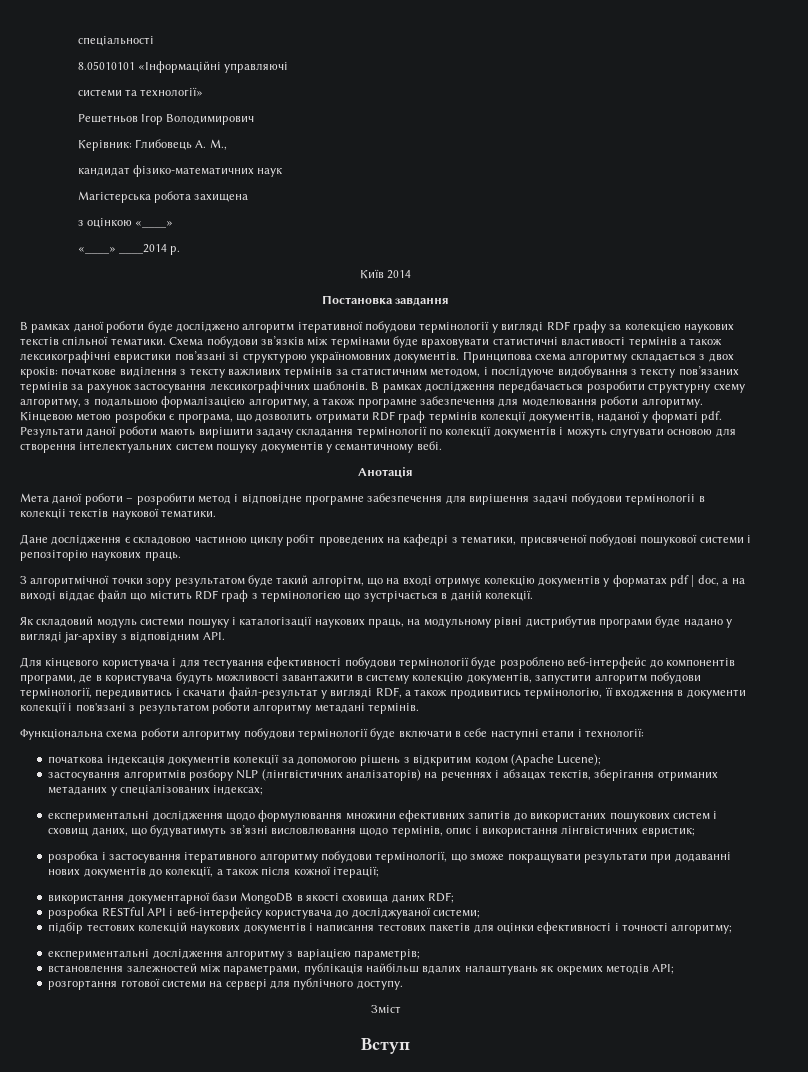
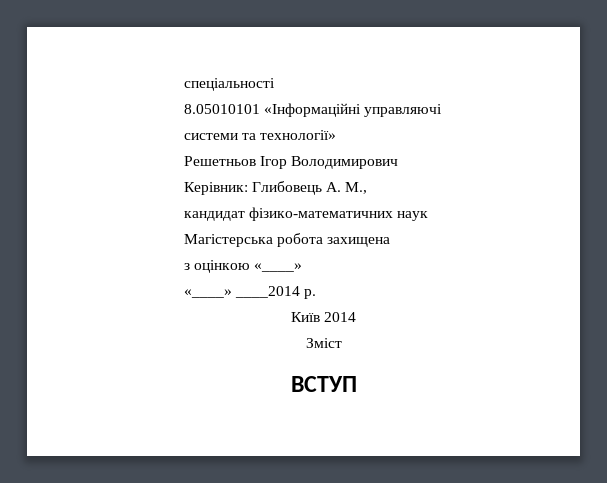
[321,295,450,306] [20,321,734,333] [20,336,723,348] [20,351,734,363] [20,366,739,378] [20,381,745,393] [20,396,703,408] [20,411,722,423] [20,426,736,438] [20,441,442,453] [358,467,413,478] [20,493,705,505] [20,508,217,520] [20,534,751,546] [20,550,181,561] [20,575,745,587] [20,590,533,602] [20,616,732,628] [20,632,225,643] [20,657,735,669] [20,672,701,684] [20,687,746,699] [20,702,419,714] [20,728,644,740] [48,754,602,766] [48,769,718,781] [48,785,264,796] [48,810,718,822] [48,825,695,837] [48,851,731,863] [48,866,380,878] [48,892,455,904] [48,907,481,919] [48,922,733,934] [48,949,421,960] [48,963,675,975] [48,978,403,990] // Постановка завдання // В рамках даної роботи буде досліджено алгоритм ітеративної побудови термінології у вигляді RDF графу за колекцією наукових текстів спільної тематики. Схема побудови зв’язків між термінами буде враховувати статистичні властивості термінів а також лексикографічні евристики пов’язані зі структурою україномовних документів. Принципова схема алгоритму складається з двох кроків: початкове виділення з тексту важливих термінів за статистичним методом, і послідуюче видобування з тексту пов’язаних термінів за рахунок застосування лексикографічних шаблонів. В рамках дослідження передбачається розробити структурну схему алгоритму, з подальшою формалізацією алгоритму, а також програмне забезпечення для моделювання роботи алгоритму. Кінцевою метою розробки є програма, що дозволить отримати RDF граф термінів колекції документів, наданої у форматі pdf. Результати даної роботи мають вирішити задачу складання термінології по колекції документів і можуть слугувати основою для створення інтелектуальних систем пошуку документів у семантичному вебі. // Анотація // Мета даної роботи – розробити метод і відповідне програмне забезпечення для вирішення задачі побудови термінологіі в колекціі текстів наукової тематики. // Дане дослідження є складовою частиною циклу робіт проведених на кафедрі з тематики, присвяченої побудові пошукової системи і репозіторію наукових праць. // З алгоритмічної точки зору результатом буде такий алгорітм, що на вході отримує колекцію документів у форматах pdf | doc, а на виході віддає файл що містить RDF граф з термінологією що зустрічається в даній колекції. // Як складовий модуль системи пошуку і каталогізації наукових праць, на модульному рівні дистрибутив програми буде надано у вигляді jar-архіву з відповідним API. // Для кінцевого користувача і для тестування ефективності побудови термінології буде розроблено веб-інтерфейс до компонентів програми, де в користувача будуть можливості завантажити в систему колекцію документів, запустити алгоритм побудови термінології, передивитись і скачати файл-результат у вигляді RDF, а також продивитись термінологію, її входження в документи колекції і пов'язані з результатом роботи алгоритму метадані термінів. // Функціональна схема роботи алгоритму побудови термінології буде включати в себе наступні етапи і технології: // початкова індексація документів колекції за допомогою рішень з відкритим кодом (Apache Lucene); // застосування алгоритмів розбору NLP (лінгвістичних аналізаторів) на реченнях і абзацах текстів, зберігання отриманих метаданих у спеціалізованих індексах; // експериментальні дослідження щодо формулювання множини ефективних запитів до використаних пошукових систем і сховищ даних, що будуватимуть зв’язні висловлювання щодо термінів, опис і використання лінгвістичних евристик; // розробка і застосування ітеративного алгоритму побудови термінології, що зможе покращувати результати при додаванні нових документів до колекції, а також після кожної ітерації; // використання документарної бази MongoDB в якості сховища даних RDF; // розробка RESTful API і веб-інтерфейсу користувача до досліджуваної системи; // підбір тестових колекцій наукових документів і написання тестових пакетів для оцінки ефективності і точності алгоритму; // експериментальні дослідження алгоритму з варіацією параметрів; // встановлення залежностей між параметрами, публікація найбільш вдалих налаштувань як окремих методів API; // розгортання готової системи на сервері для публічного доступу. -> (357, 317) none
[361,1038,410,1054] Вступ -> [290,376,357,392] ВСТУП

